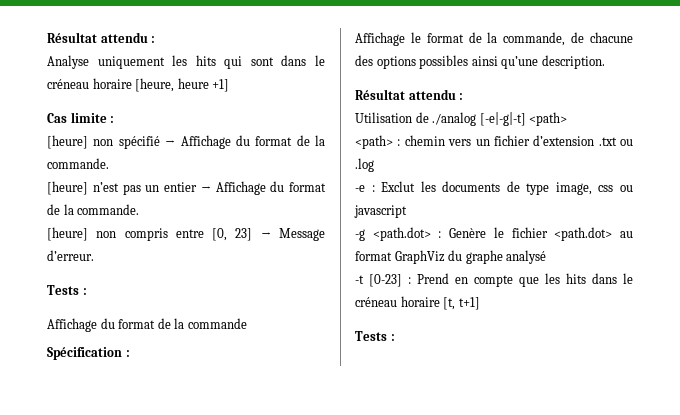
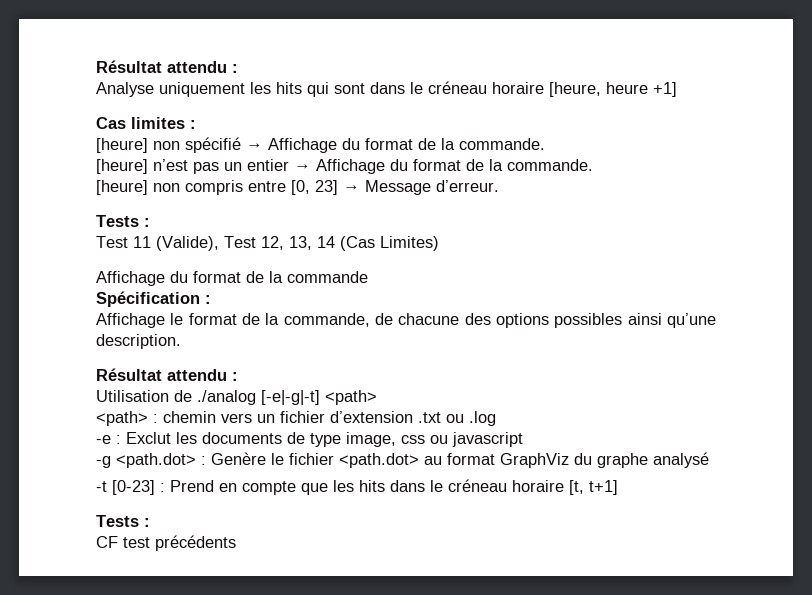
[70,112,107,123] limite -> [131,117,185,129] limites
(87, 291) none -> [96,236,439,251] // Test 11 (Valide), Test 12, 13, 14 (Cas Limites)
(395, 337) none -> [96,535,236,551] // CF test précédents

